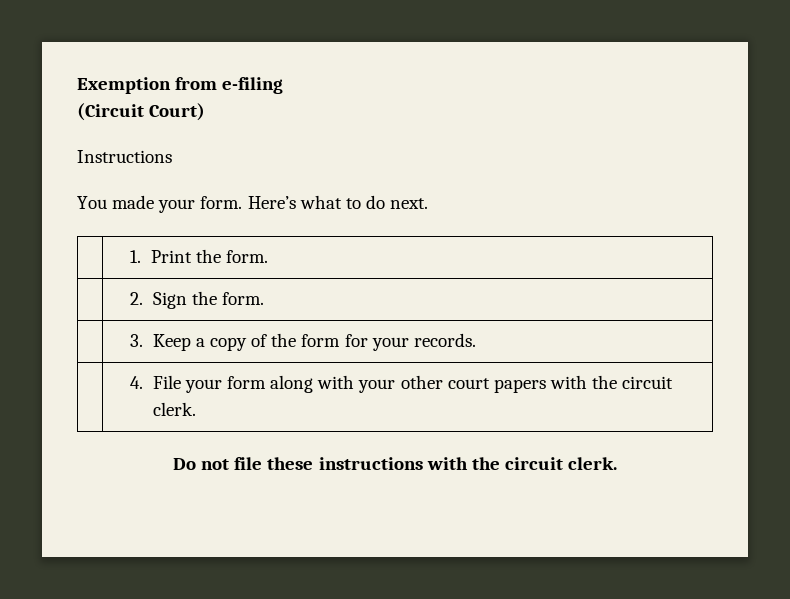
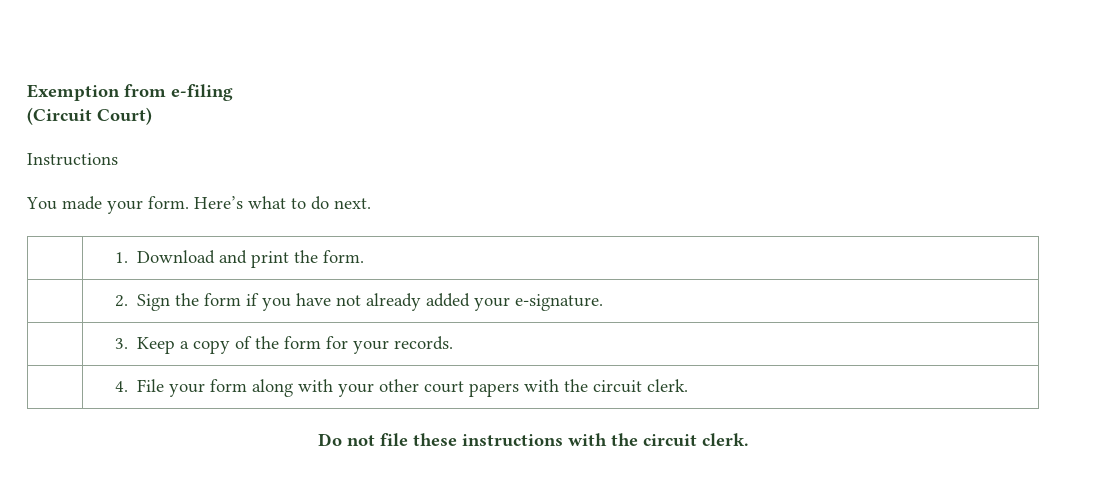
[150,250,192,263] Print -> [136,250,289,268] Download and print
[222,292,265,305] form. -> [203,293,603,311] form if you have not already added your e-signature.

